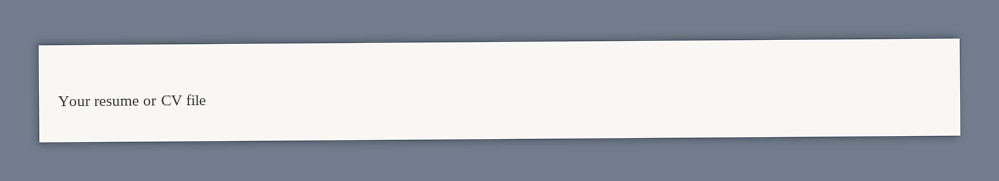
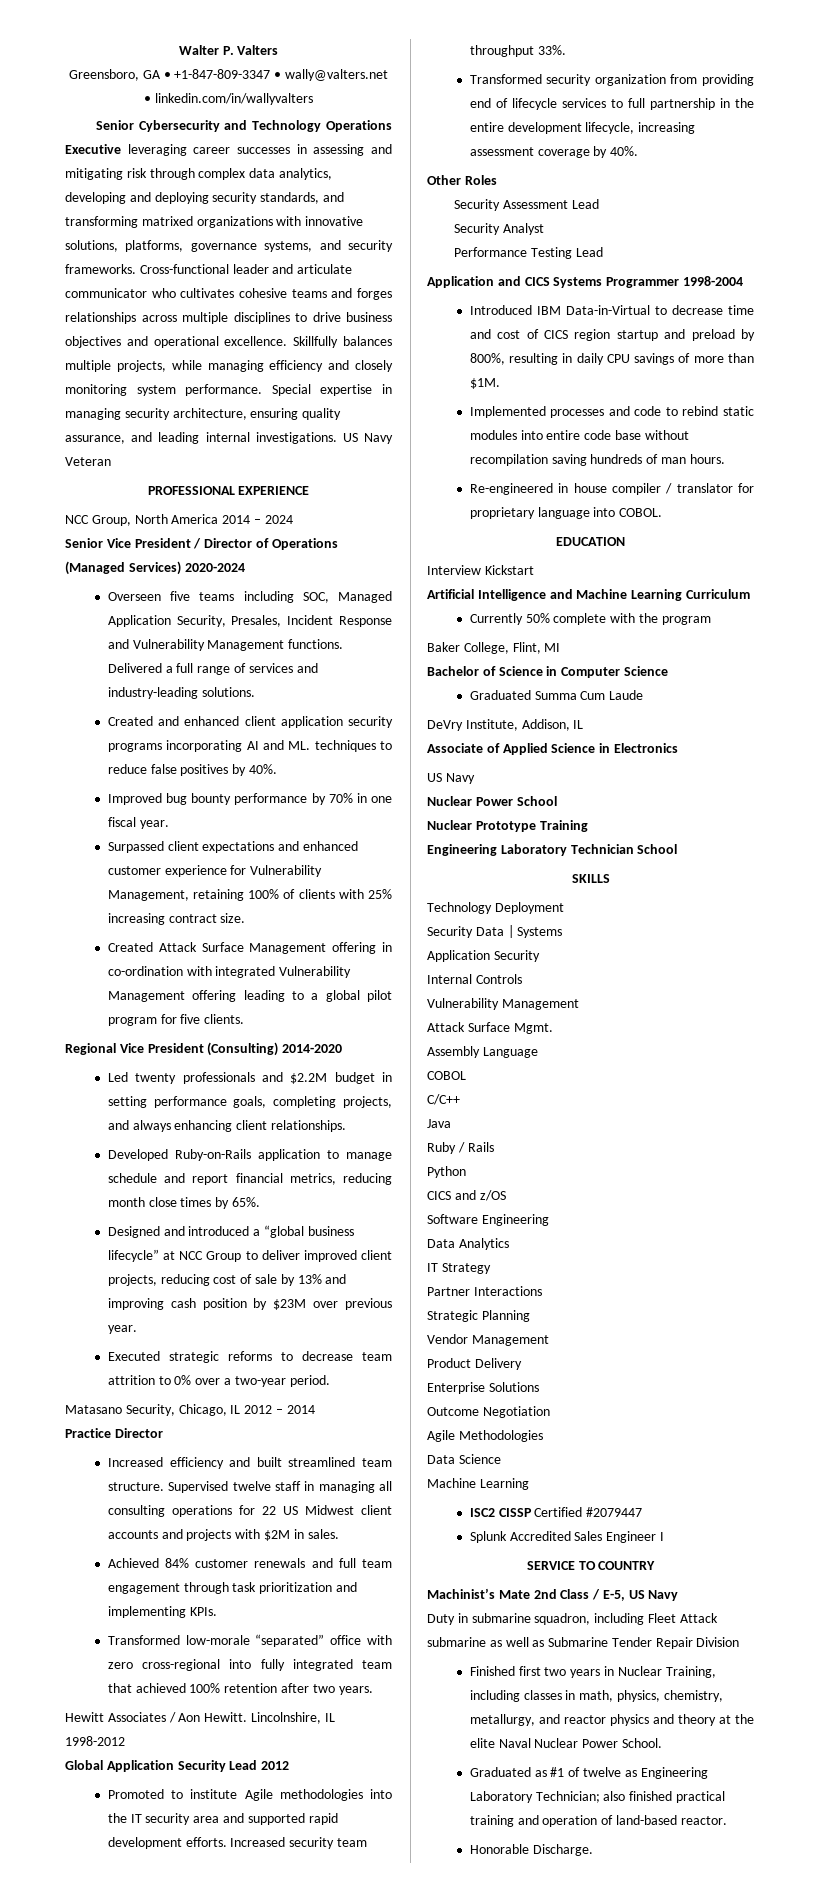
[58,94,207,107] Your resume or CV file -> [178,45,279,55] [69,69,388,81] [144,93,313,105] [95,120,392,132] [65,144,392,156] [65,168,332,180] [65,192,344,204] [65,216,364,228] [65,240,393,252] [65,264,353,274] [65,288,392,300] [65,312,392,324] [65,336,393,348] [65,360,393,372] [65,384,392,396] [65,408,342,420] [65,432,393,444] [65,457,111,466] [147,486,310,495] [65,514,293,526] [65,538,338,550] [65,561,245,575] [107,591,392,603] [107,615,392,627] [107,639,344,651] [107,663,318,675] [107,687,255,699] [107,716,393,728] [107,740,392,752] [107,764,278,776] [107,793,392,805] [107,817,169,829] [107,841,359,853] [107,865,323,877] [107,889,392,901] [107,913,246,925] [107,942,392,954] [107,966,352,978] [107,990,392,1002] [107,1014,245,1026] [65,1042,343,1056] [107,1072,392,1084] [107,1096,392,1108] [107,1120,347,1132] [107,1149,392,1161] [107,1173,392,1185] [107,1197,261,1209] [107,1225,354,1238] [107,1249,392,1262] [107,1274,347,1286] [107,1298,392,1310] [107,1325,137,1334] [107,1351,392,1363] [107,1375,330,1387] [65,1404,315,1416] [65,1428,163,1438] [107,1457,392,1469] [107,1481,392,1493] [107,1505,392,1517] [107,1529,339,1541] [107,1558,392,1568] [107,1582,358,1594] [107,1606,217,1618] [107,1634,392,1647] [107,1659,392,1671] [107,1683,373,1695] [65,1712,335,1724] [65,1736,125,1746] [65,1760,290,1772] [107,1789,392,1801] [107,1813,338,1825] [107,1837,368,1849] [469,45,566,57] [469,74,754,86] [469,98,754,110] [469,122,696,134] [469,146,639,158] [427,175,497,185] [454,199,600,211] [454,223,545,235] [454,247,604,259] [427,276,743,288] [469,305,754,315] [469,329,755,341] [469,353,754,365] [469,378,500,389] [469,406,754,418] [469,430,689,440] [469,454,725,466] [469,483,754,495] [469,507,663,519] [556,537,625,546] [427,565,534,575] [427,589,750,601] [469,613,711,625] [427,642,561,654] [427,666,668,678] [469,690,644,700] [427,719,584,731] [427,743,678,755] [427,773,475,784] [427,796,557,806] [427,820,588,832] [427,844,678,856] [571,874,610,883] [427,902,564,914] [427,925,563,938] [427,950,540,962] [427,974,522,984] [427,998,579,1010] [427,1022,553,1034] [427,1046,538,1058] [427,1071,466,1080] [427,1094,460,1105] [427,1119,451,1128] [427,1142,494,1154] [427,1166,466,1178] [427,1190,506,1201] [427,1214,549,1226] [427,1238,509,1250] [427,1263,491,1274] [427,1286,542,1296] [427,1310,530,1322] [427,1334,549,1346] [427,1358,522,1370] [427,1382,539,1394] [427,1406,550,1418] [427,1430,543,1442] [427,1454,501,1464] [427,1478,529,1490] [469,1507,643,1517] [469,1531,665,1543] [526,1561,656,1570] [427,1588,679,1601] [427,1613,718,1625] [427,1637,740,1649] [469,1666,716,1678] [469,1690,723,1702] [469,1714,754,1726] [469,1738,663,1748] [469,1767,708,1779] [469,1791,726,1803] [469,1815,727,1827] [469,1844,593,1856] Walter P. Valters // Greensboro, GA • +1-847-809-3347 • wally@valters.net • linkedin.com/in/wallyvalters // Senior Cybersecurity and Technology Operations Executive leveraging career successes in assessing and mitigating risk through complex data analytics, developing and deploying security standards, and transforming matrixed organizations with innovative solutions, platforms, governance systems, and security frameworks. Cross-functional leader and articulate communicator who cultivates cohesive teams and forges relationships across multiple disciplines to drive business objectives and operational excellence. Skillfully balances multiple projects, while managing efficiency and closely monitoring system performance. Special expertise in managing security architecture, ensuring quality assurance, and leading internal investigations. US Navy Veteran // PROFESSIONAL EXPERIENCE // NCC Group, North America 2014 – 2024 // Senior Vice President / Director of Operations (Managed Services) 2020-2024 // Overseen five teams including SOC, Managed Application Security, Presales, Incident Response and Vulnerability Management functions. Delivered a full range of services and industry-leading solutions. // Created and enhanced client application security programs incorporating AI and ML. techniques to reduce false positives by 40%. // Improved bug bounty performance by 70% in one fiscal year. // Surpassed client expectations and enhanced customer experience for Vulnerability Management, retaining 100% of clients with 25% increasing contract size. // Created Attack Surface Management offering in co-ordination with integrated Vulnerability Management offering leading to a global pilot program for five clients. // Regional Vice President (Consulting) 2014-2020 // Led twenty professionals and $2.2M budget in setting performance goals, completing projects, and always enhancing client relationships. // Developed Ruby-on-Rails application to manage schedule and report financial metrics, reducing month close times by 65%. // Designed and introduced a “global business lifecycle” at NCC Group to deliver improved client projects, reducing cost of sale by 13% and improving cash position by $23M over previous year. // Executed strategic reforms to decrease team attrition to 0% over a two-year period. // Matasano Security, Chicago, IL 2012 – 2014 // Practice Director // Increased efficiency and built streamlined team structure. Supervised twelve staff in managing all consulting operations for 22 US Midwest client accounts and projects with $2M in sales. // Achieved 84% customer renewals and full team engagement through task prioritization and implementing KPIs. // Transformed low-morale “separated” office with zero cross-regional into fully integrated team that achieved 100% retention after two years. // Hewitt Associates / Aon Hewitt. Lincolnshire, IL 1998-2012 // Global Application Security Lead 2012 // Promoted to institute Agile methodologies into the IT security area and supported rapid development efforts. Increased security team throughput 33%. // Transformed security organization from providing end of lifecycle services to full partnership in the entire development lifecycle, increasing assessment coverage by 40%. // Other Roles // Security Assessment Lead // Security Analyst // Performance Testing Lead // Application and CICS Systems Programmer 1998-2004 // Introduced IBM Data-in-Virtual to decrease time and cost of CICS region startup and preload by 800%, resulting in daily CPU savings of more than $1M. // Implemented processes and code to rebind static modules into entire code base without recompilation saving hundreds of man hours. // Re-engineered in house compiler / translator for proprietary language into COBOL. // EDUCATION // Interview Kickstart // Artificial Intelligence and Machine Learning Curriculum // Currently 50% complete with the program // Baker College, Flint, MI // Bachelor of Science in Computer Science // Graduated Summa Cum Laude // DeVry Institute, Addison, IL // Associate of Applied Science in Electronics // US Navy // Nuclear Power School // Nuclear Prototype Training // Engineering Laboratory Technician School // SKILLS // Technology Deployment // Security Data | Systems // Application Security // Internal Controls // Vulnerability Management // Attack Surface Mgmt. // Assembly Language // COBOL // C/C++ // Java // Ruby / Rails // Python // CICS and z/OS // Software Engineering // Data Analytics // IT Strategy // Partner Interactions // Strategic Planning // Vendor Management // Product Delivery // Enterprise Solutions // Outcome Negotiation // Agile Methodologies // Data Science // Machine Learning // ISC2 CISSP Certified #2079447 // Splunk Accredited Sales Engineer I // SERVICE TO COUNTRY // Machinist’s Mate 2nd Class / E-5, US Navy // Duty in submarine squadron, including Fleet Attack submarine as well as Submarine Tender Repair Division // Finished first two years in Nuclear Training, including classes in math, physics, chemistry, metallurgy, and reactor physics and theory at the elite Naval Nuclear Power School. // Graduated as #1 of twelve as Engineering Laboratory Technician; also finished practical training and operation of land-based reactor. // Honorable Discharge.

